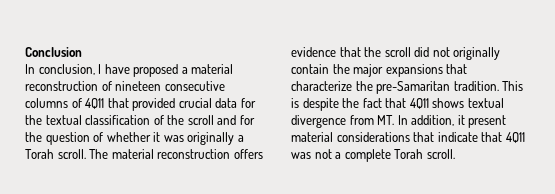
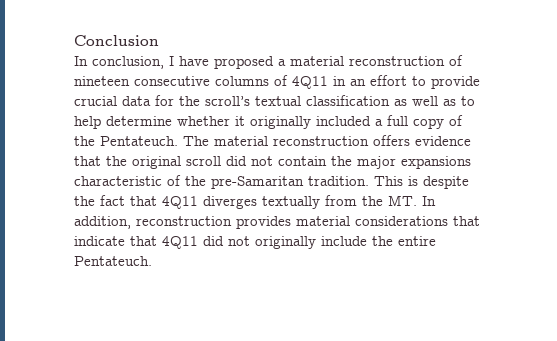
[107,98,176,111] that provided -> [333,75,480,89] in an effort to provide
(42, 120) none -> [205,96,250,106] scroll’s
[153,115,255,125] [25,132,244,145] [25,149,86,159] of the scroll and for the question of whether it was originally a Torah scroll. -> [394,96,475,106] [74,115,463,129] [74,136,178,146] as well as to help determine whether it originally included a full copy of the Pentateuch.
(382, 52) none -> [132,156,181,169] original
[453,47,501,60] originally -> (273, 161) none
[446,64,468,74] [291,81,352,91] that characterize -> [74,175,181,186] characteristic of
[432,98,504,108] [291,115,374,128] shows textual divergence from -> [203,195,383,209] diverges textually from the
[457,115,507,128] it present -> [136,216,291,229] reconstruction provides
[291,149,455,162] was not a complete Torah scroll. -> [203,236,436,249] [74,256,152,266] did not originally include the entire Pentateuch.

